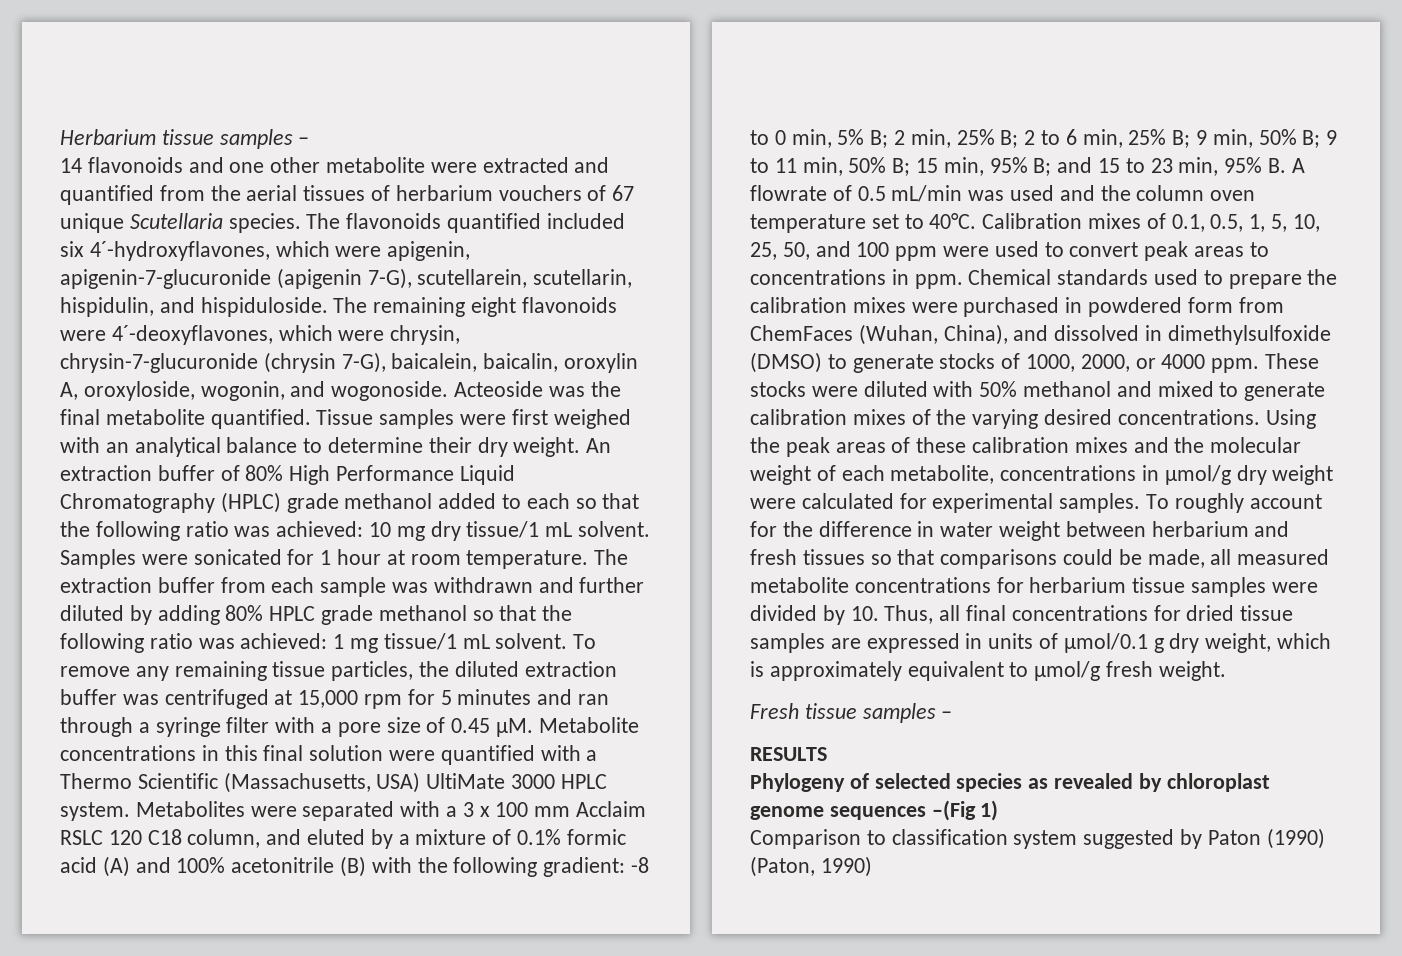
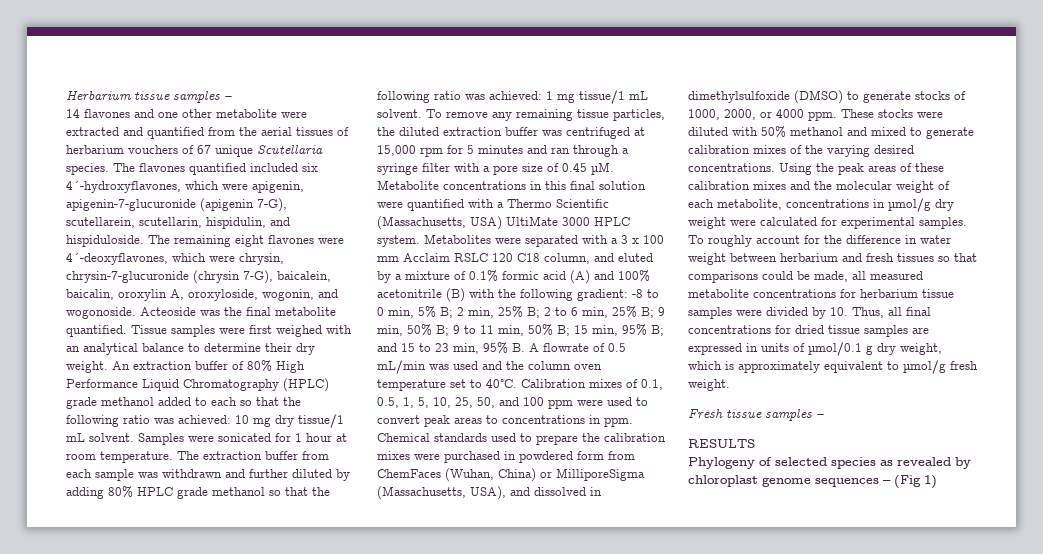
[87,157,183,173] flavonoids -> [84,109,130,118] flavones
[346,213,442,229] flavonoids -> [139,163,185,172] flavones
[521,297,617,313] flavonoids -> [268,235,314,244] flavones
[943,324,1008,345] China), -> [498,468,645,482] [377,486,506,500] China) or MilliporeSigma (Massachusetts, USA),
[931,800,976,821] –(Fig -> [883,475,921,488] – (Fig
[750,828,1325,849] [750,856,872,877] // Comparison to classification system suggested by Paton (1990) (Paton, 1990) -> (937, 482) none

